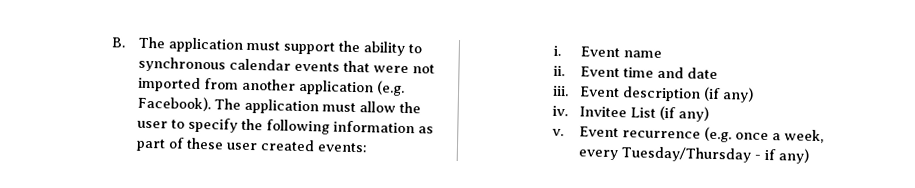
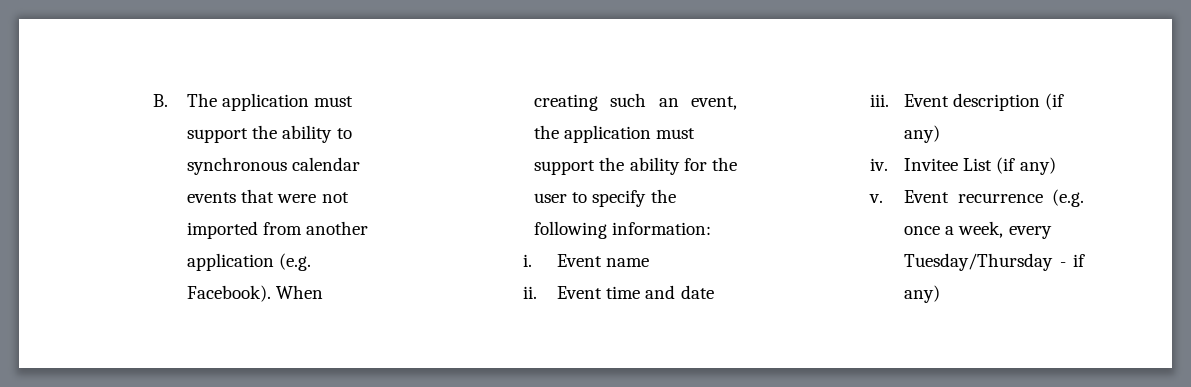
[214,98,397,115] The application must allow -> [276,285,324,299] [534,93,737,111] [534,125,696,143] [534,157,707,175] When creating such an event, the application must support the ability for
[333,120,435,134] [136,137,369,153] information as part of these user created events: -> [612,222,712,235] information:

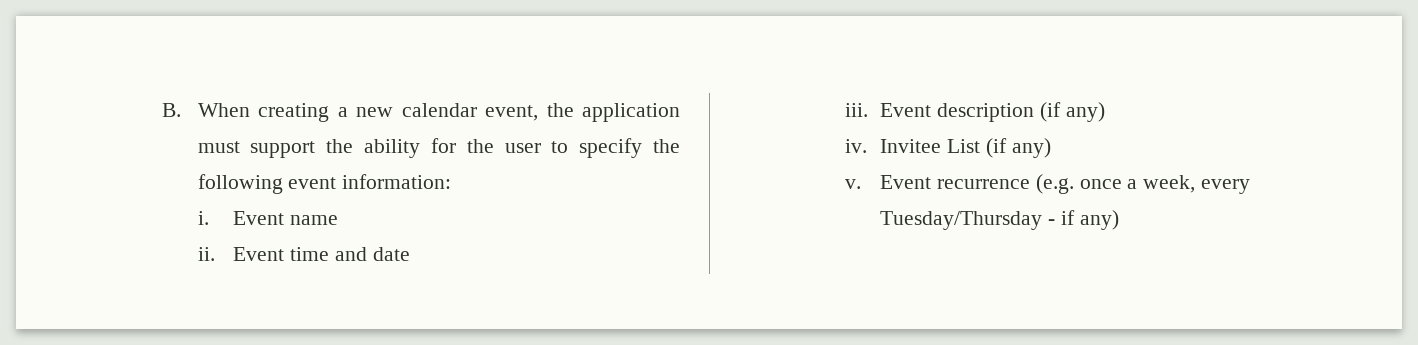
[187,93,354,111] [187,125,352,143] [187,157,361,175] [187,189,349,203] [187,221,369,239] [187,253,312,271] [187,285,324,302] [534,93,679,111] The application must support the ability to synchronous calendar events that were not imported from another application (e.g. Facebook). When creating such an -> [197,103,477,122] When creating a new calendar
(608, 230) none -> [288,177,337,189] event

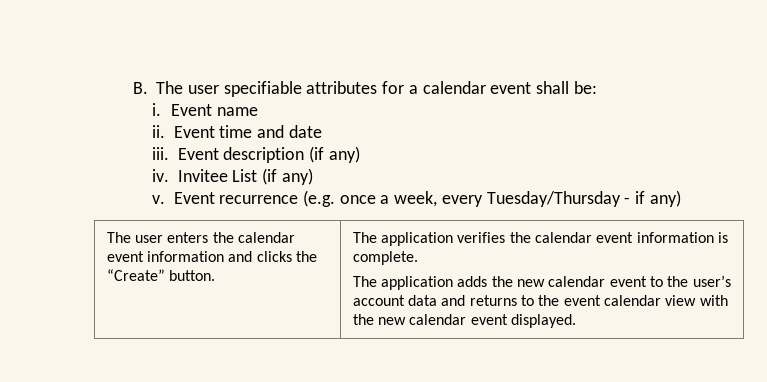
[197,103,680,122] [197,138,680,158] [197,174,452,194] When creating a new calendar event, the application must support the ability for the user to specify the following event information: -> [156,81,597,97] The user specifiable attributes for a calendar event shall be:
(1119, 220) none -> [106,232,295,243] [106,251,317,262] [106,269,215,281] [352,232,728,246] [352,251,418,265] [352,275,731,290] [352,295,728,306] [352,314,576,328] // The user enters the calendar event information and clicks the “Create” button. | The application verifies the calendar event information is complete. // The application adds the new calendar event to the user’s account data and returns to the event calendar view with the new calendar event displayed.

